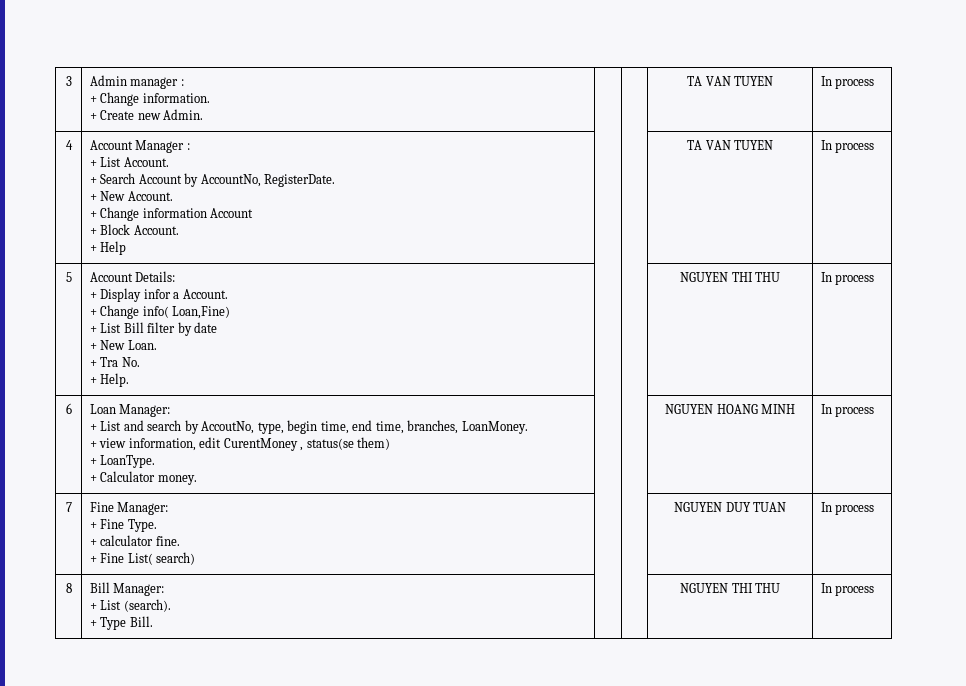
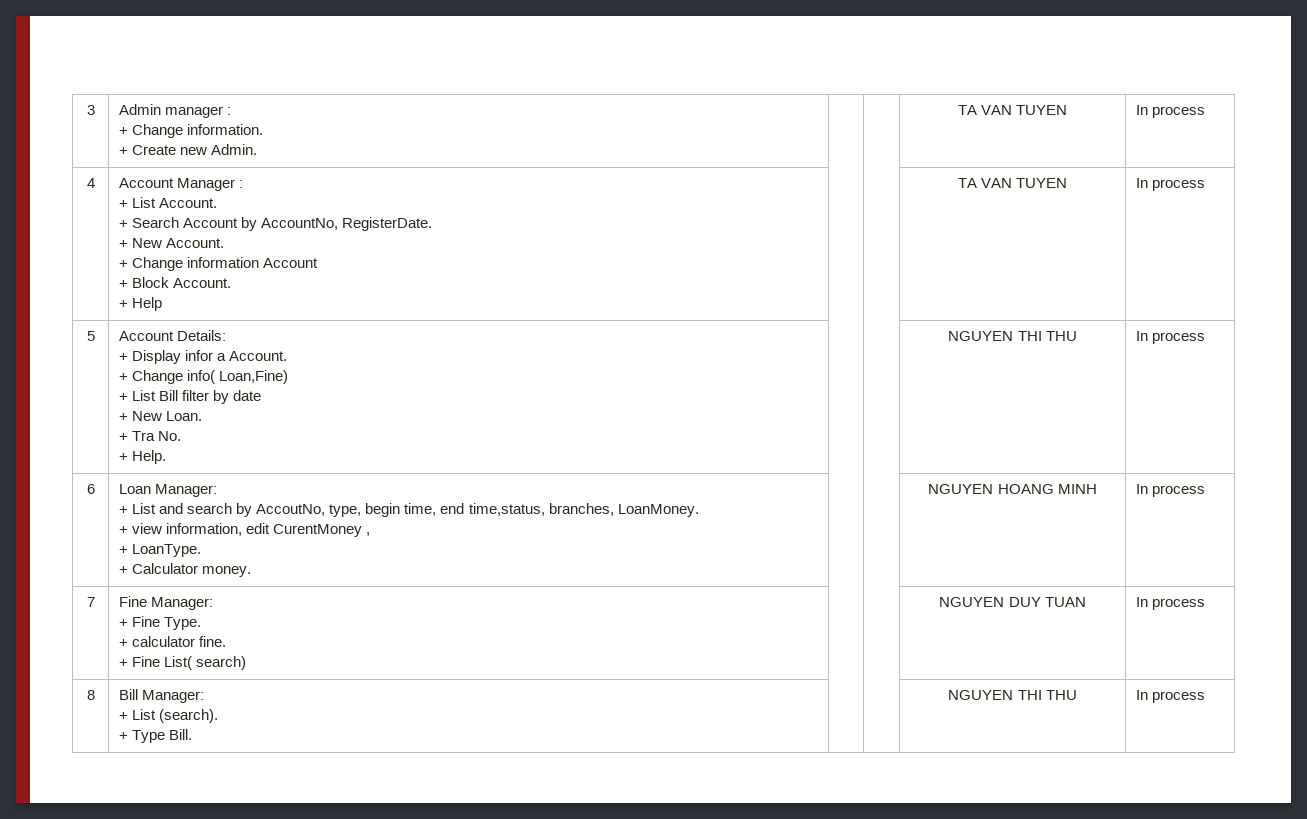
[375,421,404,434] time, -> [468,503,545,516] time,status,
[306,437,391,450] status(se them) -> (371, 534) none

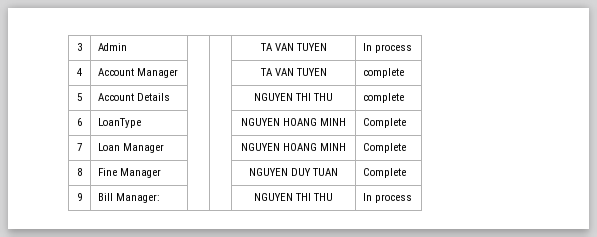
[165,106,232,118] [119,124,264,138] [119,144,258,155] manager : // + Change information. // + Create new Admin. -> (127, 47) none
[239,180,244,188] [119,197,218,208] [119,217,433,231] [119,238,225,248] [119,257,319,271] [119,277,232,288] [119,297,163,311] [957,178,1068,188] [1136,178,1206,191] : // + List Account. // + Search Account by AccountNo, RegisterDate. // + New Account. // + Change information Account // + Block Account. // + Help | | | TA VAN TUYEN | In process -> [259,68,327,76] [362,68,404,78] | | | TA VAN TUYEN | complete
[177,330,227,341] [119,350,288,364] [119,370,289,384] [119,390,262,404] [119,411,203,421] [119,431,182,441] [119,450,167,464] [948,331,1077,341] [1136,331,1206,344] [86,484,95,494] [119,484,218,497] [119,503,699,517] [119,523,371,537] [119,544,202,557] [119,563,252,577] [928,484,1097,494] [1136,484,1206,497] [86,597,95,607] [119,596,214,610] [119,616,202,630] [119,636,227,647] [119,656,247,670] [939,597,1086,607] [1136,597,1206,610] [86,690,95,700] [119,689,205,703] [119,709,219,723] [119,729,193,743] [948,690,1077,700] [1136,690,1206,703] Details: // + Display infor a Account. // + Change info( Loan,Fine) // + List Bill filter by date // + New Loan. // + Tra No. // + Help. | | | NGUYEN THI THU | In process // 6 | Loan Manager: // + List and search by AccoutNo, type, begin time, end time,status, branches, LoanMoney. // + view information, edit CurentMoney , // + LoanType. // + Calculator money. | | | NGUYEN HOANG MINH | In process // 7 | Fine Manager: // + Fine Type. // + calculator fine. // + Fine List( search) | | | NGUYEN DUY TUAN | In process // 8 | Bill Manager: // + List (search). // + Type Bill. | | | NGUYEN THI THU | In process -> [136,93,170,101] [254,93,333,101] [362,93,404,103] [77,118,82,126] [97,118,141,128] [241,118,346,126] [362,118,406,128] [77,143,82,151] [97,143,164,153] [241,143,346,151] [362,143,406,153] [77,168,82,176] [97,168,161,178] [249,168,338,176] [362,168,406,178] [77,193,82,201] [97,193,160,203] [254,193,333,201] [362,193,412,203] Details | | | NGUYEN THI THU | complete // 6 | LoanType | | | NGUYEN HOANG MINH | Complete // 7 | Loan Manager | | | NGUYEN HOANG MINH | Complete // 8 | Fine Manager | | | NGUYEN DUY TUAN | Complete // 9 | Bill Manager: | | | NGUYEN THI THU | In process

